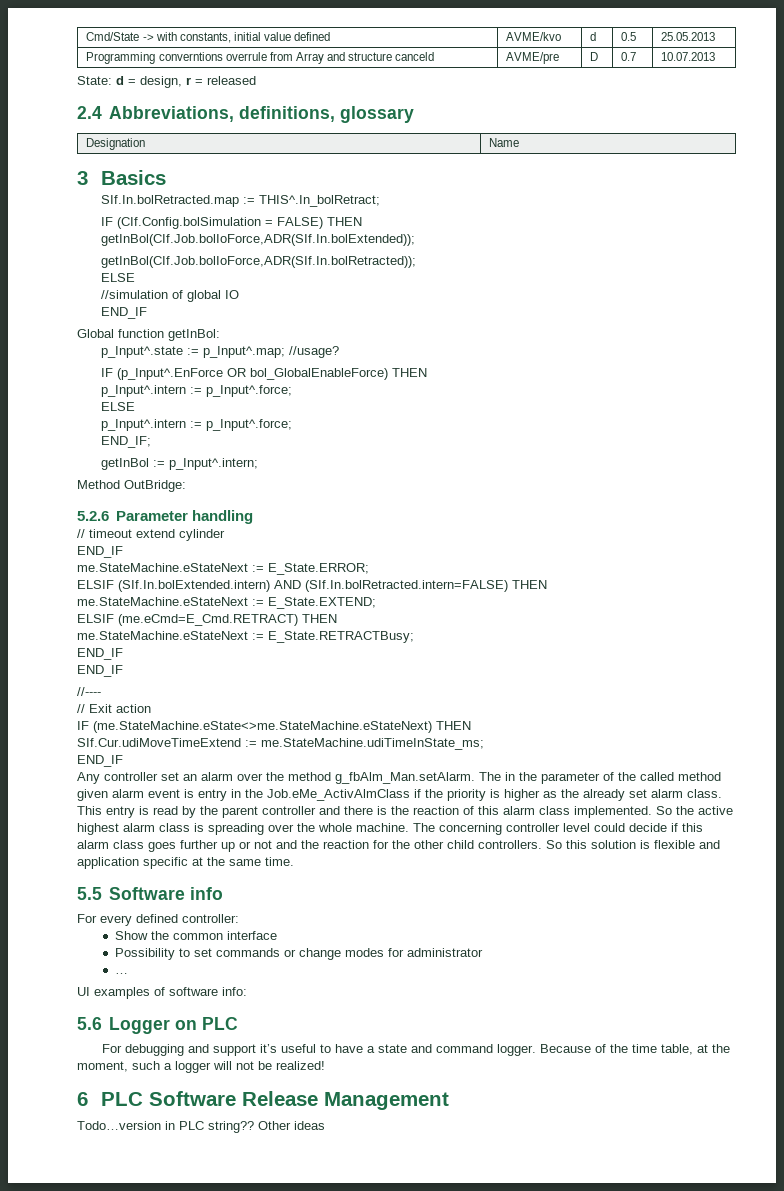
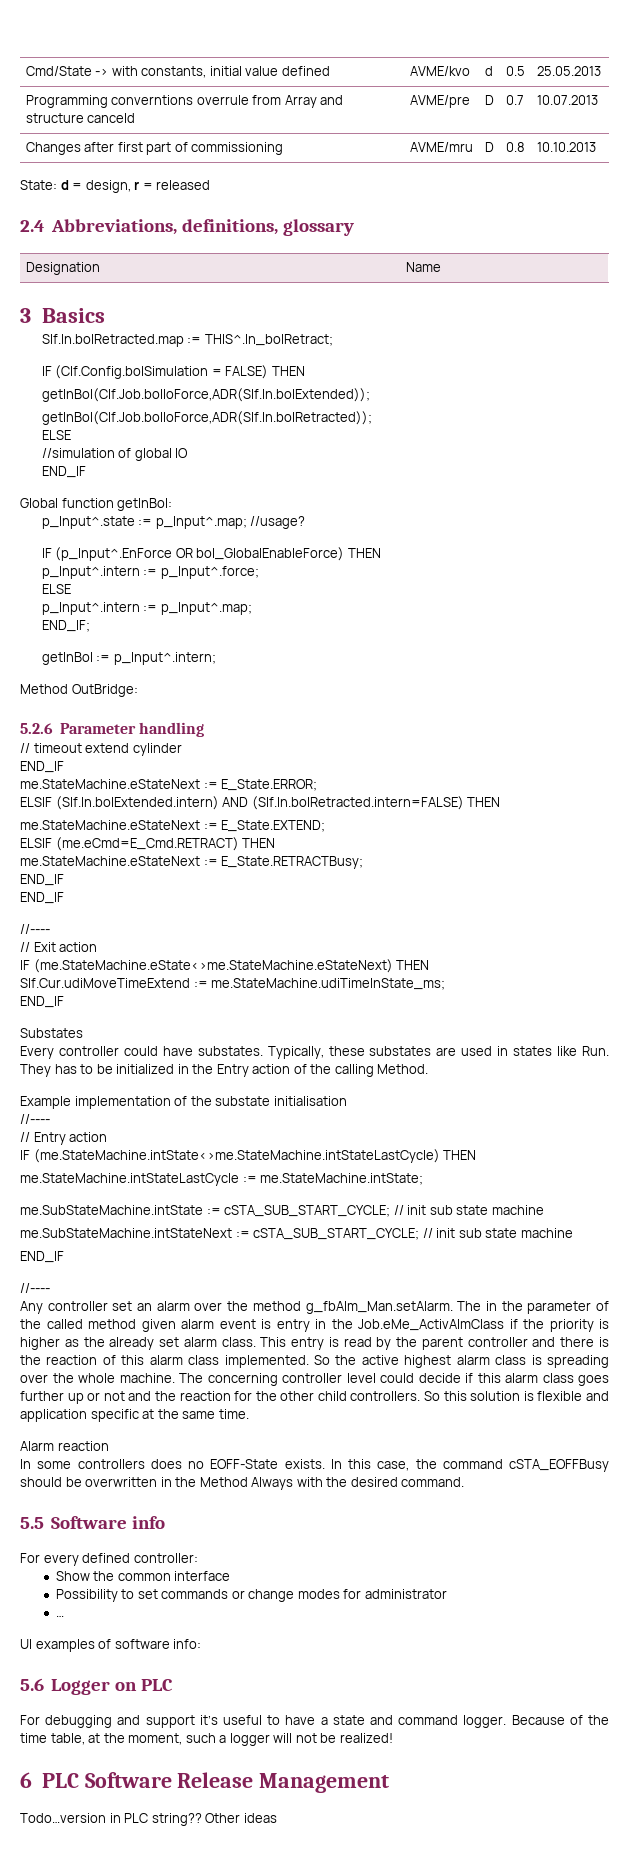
(716, 56) none -> [25,142,284,155] [409,142,473,152] [484,142,494,152] [505,142,525,152] [536,142,596,152] // Changes after first part of commissioning | AVME/mru | D | 0.8 | 10.10.2013
[205,419,292,431] p_Input^.force; -> [160,602,252,615] p_Input^.map;
(123, 761) none -> [20,1028,83,1038] [20,1046,609,1059] [20,1064,429,1077] [20,1096,347,1109] [20,1114,50,1124] [20,1132,108,1145] [20,1149,477,1163] [20,1173,424,1186] [20,1205,544,1217] [20,1228,573,1240] [20,1251,64,1263] [20,1283,50,1293] // Substates // Every controller could have substates. Typically, these substates are used in states like Run. They has to be initialized in the Entry action of the calling Method. // Example implementation of the substate initialisation // //---- // // Entry action // IF (me.StateMachine.intState<>me.StateMachine.intStateLastCycle) THEN // me.StateMachine.intStateLastCycle := me.StateMachine.intState; // me.SubStateMachine.intState := cSTA_SUB_START_CYCLE; // init sub state machine // me.SubStateMachine.intStateNext := cSTA_SUB_START_CYCLE; // init sub state machine // END_IF // //----
(294, 861) none -> [20,1441,109,1451] [20,1459,609,1472] [20,1477,465,1490] // Alarm reaction // In some controllers does no EOFF-State exists. In this case, the command cSTA_EOFFBusy should be overwritten in the Method Always with the desired command.

